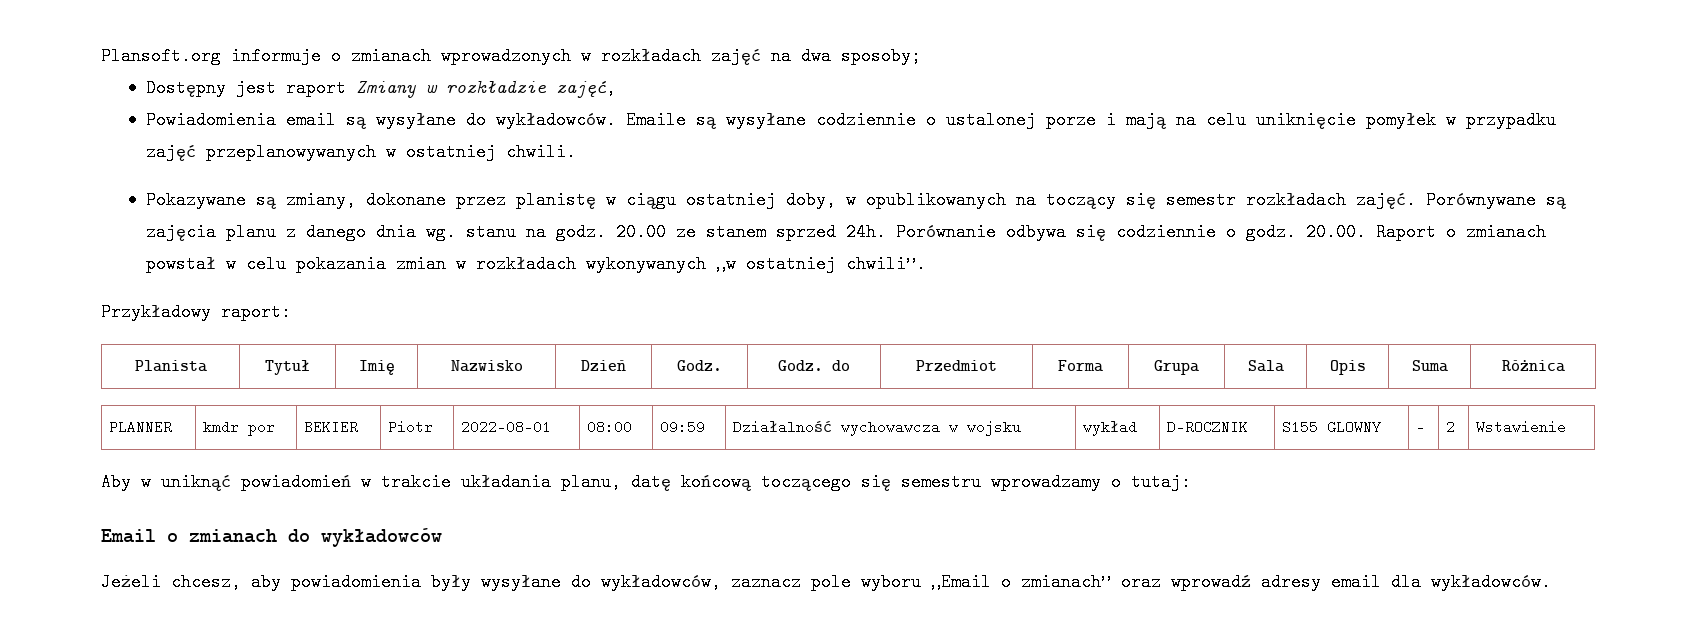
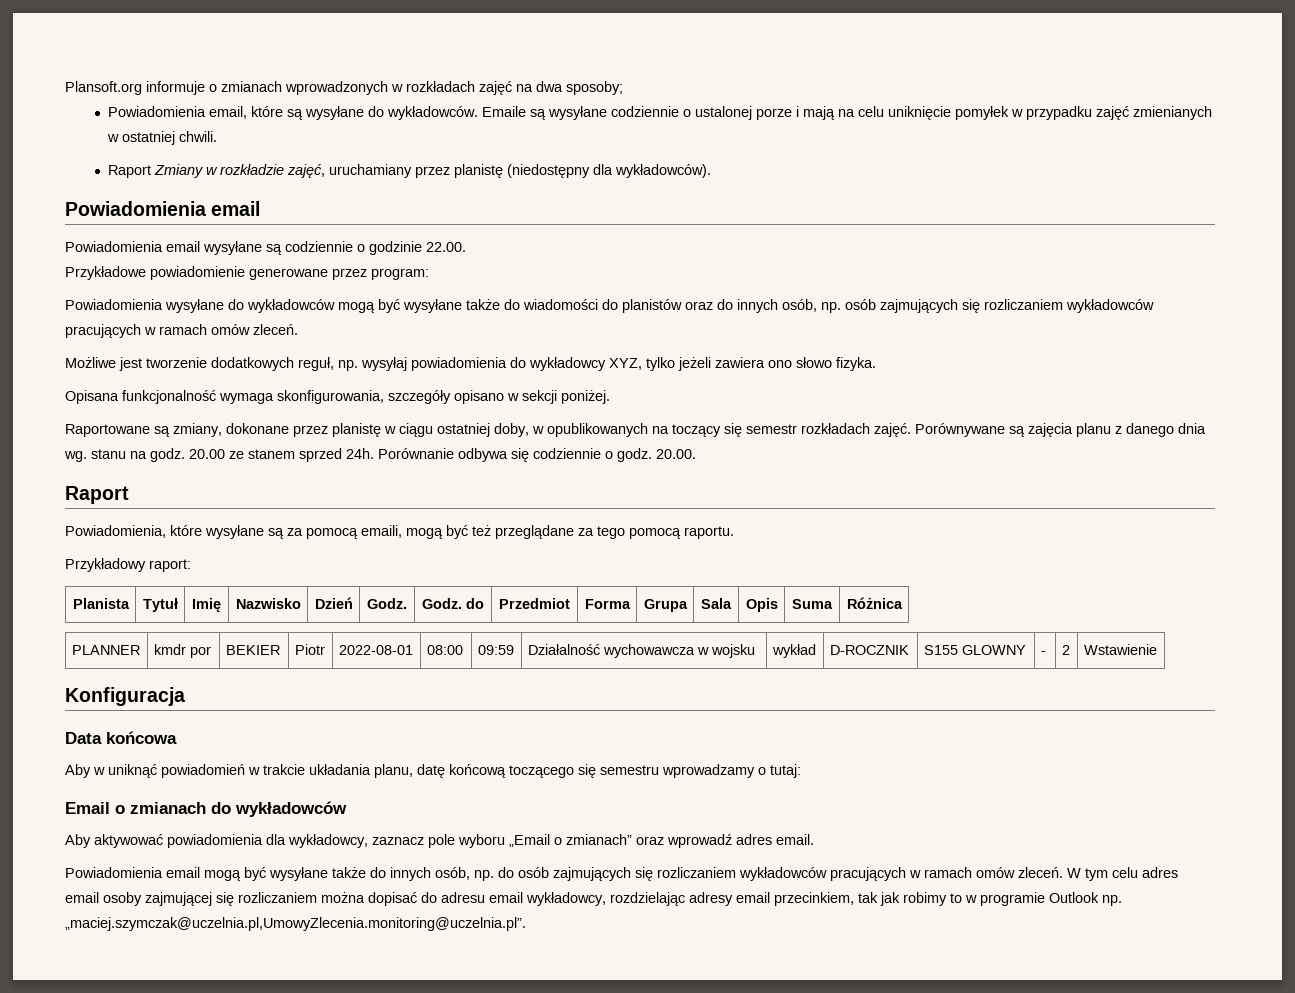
[146,79,617,98] [146,111,337,129] // Dostępny jest raport Zmiany w rozkładzie zajęć, // Powiadomienia email -> [108,106,284,119] // Powiadomienia email, które
[206,143,377,161] przeplanowywanych -> [1133,106,1213,120] zmienianych
[146,191,247,209] Pokazywane -> [108,164,712,178] [65,201,261,216] [65,241,466,255] [65,266,429,280] [65,299,1154,313] [65,324,298,338] [65,357,876,371] [65,390,610,404] [65,424,150,437] Raport Zmiany w rozkładzie zajęć, uruchamiany przez planistę (niedostępny dla wykładowców). // Powiadomienia email // Powiadomienia email wysyłane są codziennie o godzinie 22.00. // Przykładowe powiadomienie generowane przez program: // Powiadomienia wysyłane do wykładowców mogą być wysyłane także do wiadomości do planistów oraz do innych osób, np. osób zajmujących się rozliczaniem wykładowców pracujących w ramach omów zleceń. // Możliwe jest tworzenie dodatkowych reguł, np. wysyłaj powiadomienia do wykładowcy XYZ, tylko jeżeli zawiera ono słowo fizyka. // Opisana funkcjonalność wymaga skonfigurowania, szczegóły opisano w sekcji poniżej. // Raportowane
[1376,223,1547,241] [146,255,927,273] Raport o zmianach powstał w celu pokazania zmian w rozkładach wykonywanych „w ostatniej chwili”. -> [65,486,129,504] [65,525,734,539] // Raport // Powiadomienia, które wysyłane są za pomocą emaili, mogą być też przeglądane za tego pomocą raportu.
(1566, 427) none -> [65,687,185,706] [65,731,177,744] // Konfiguracja // Data końcowa
[101,573,721,591] Jeżeli chcesz, aby powiadomienia były wysyłane do wykładowców, -> [65,834,368,848] Aby aktywować powiadomienia dla wykładowcy,
[1261,573,1551,591] adresy email dla wykładowców. -> [736,834,814,845] [65,867,1178,881] [65,892,1122,906] [65,917,526,931] adres email. // Powiadomienia email mogą być wysyłane także do innych osób, np. do osób zajmujących się rozliczaniem wykładowców pracujących w ramach omów zleceń. W tym celu adres email osoby zajmującej się rozliczaniem można dopisać do adresu email wykładowcy, rozdzielając adresy email przecinkiem, tak jak robimy to w programie Outlook np. „maciej.szymczak@uczelnia.pl,UmowyZlecenia.monitoring@uczelnia.pl”.

